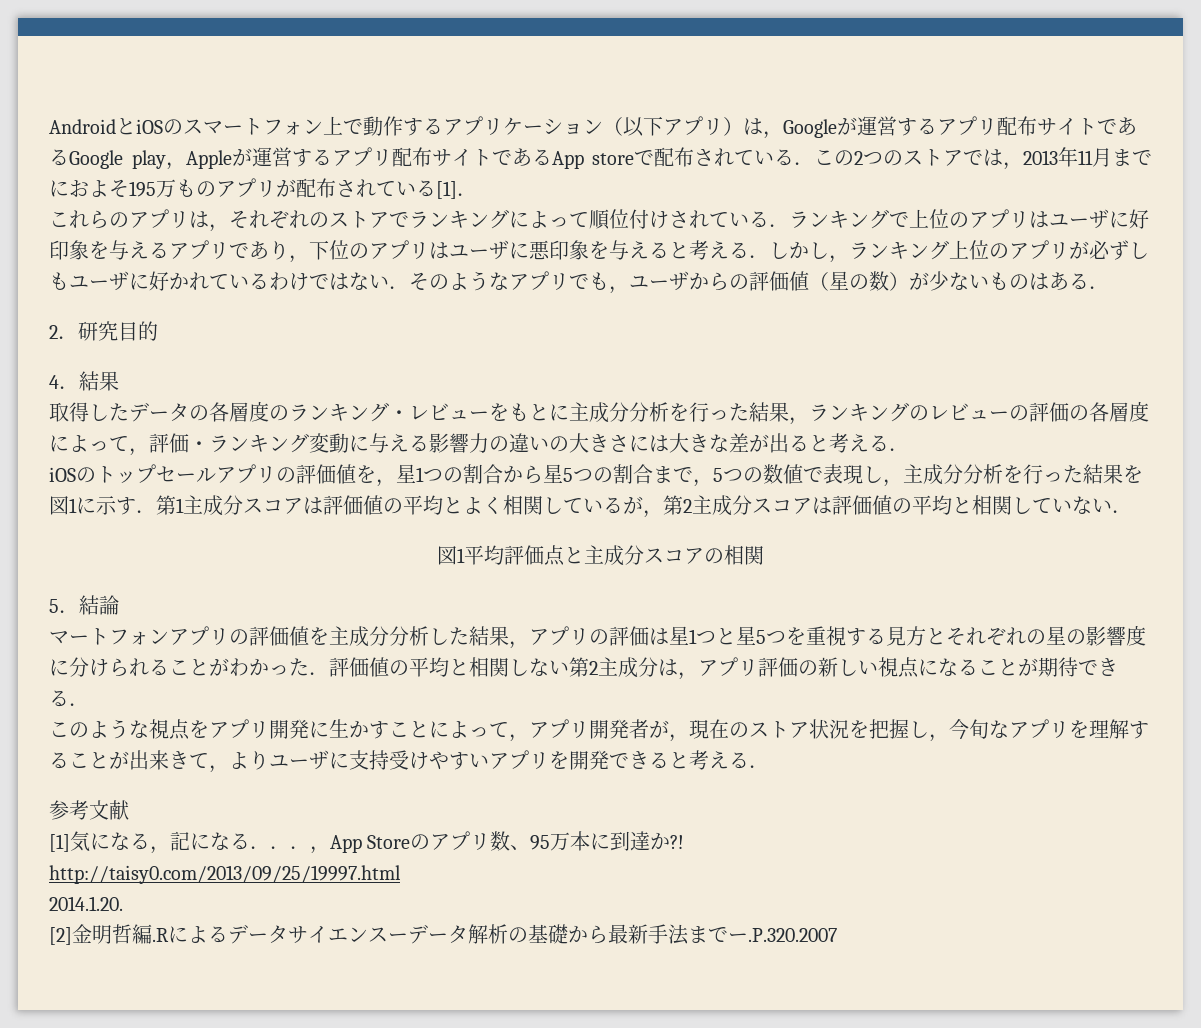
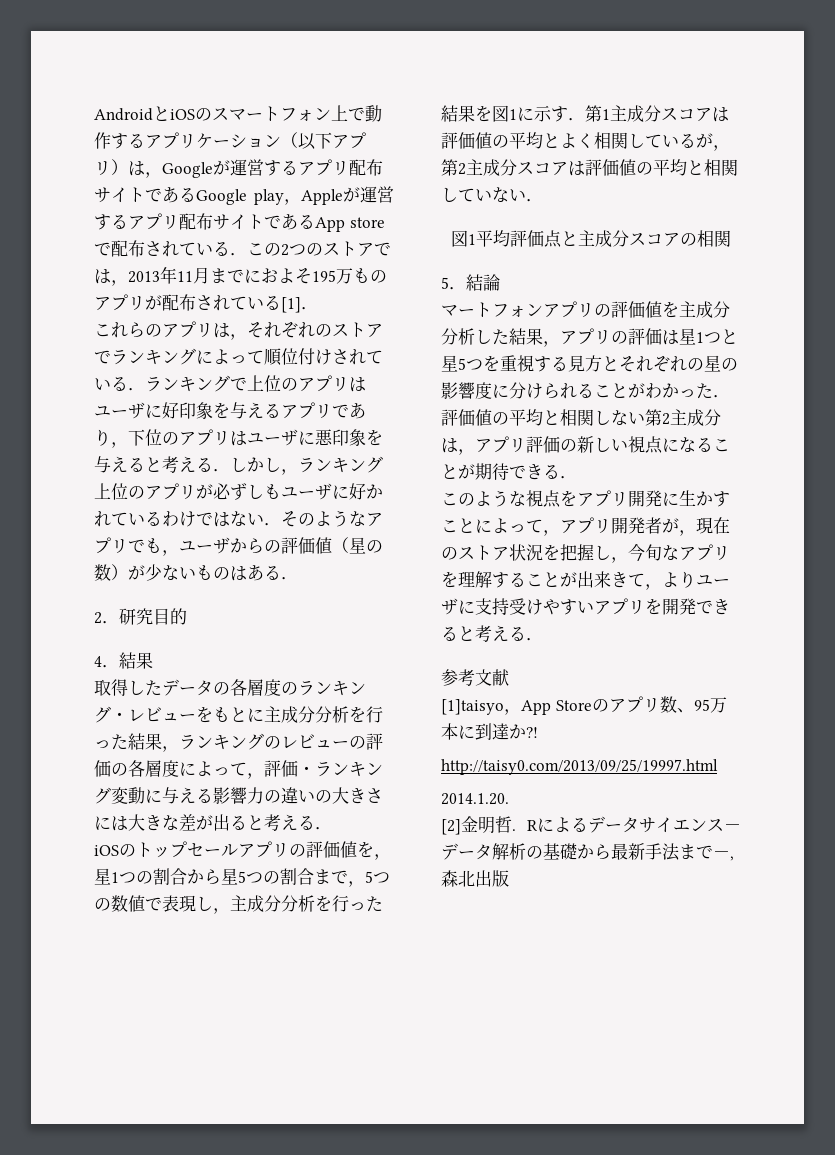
[49,831,310,854] [1]気になる，記になる．．． -> [441,699,504,715] [1]taisyo
[132,924,169,944] 編.R -> [512,820,538,831] . R
[388,933,408,942] ー -> [724,824,741,831] －
[728,928,837,942] ー.P.320.2007 -> [713,851,734,861] [441,870,509,887] －,森北出版

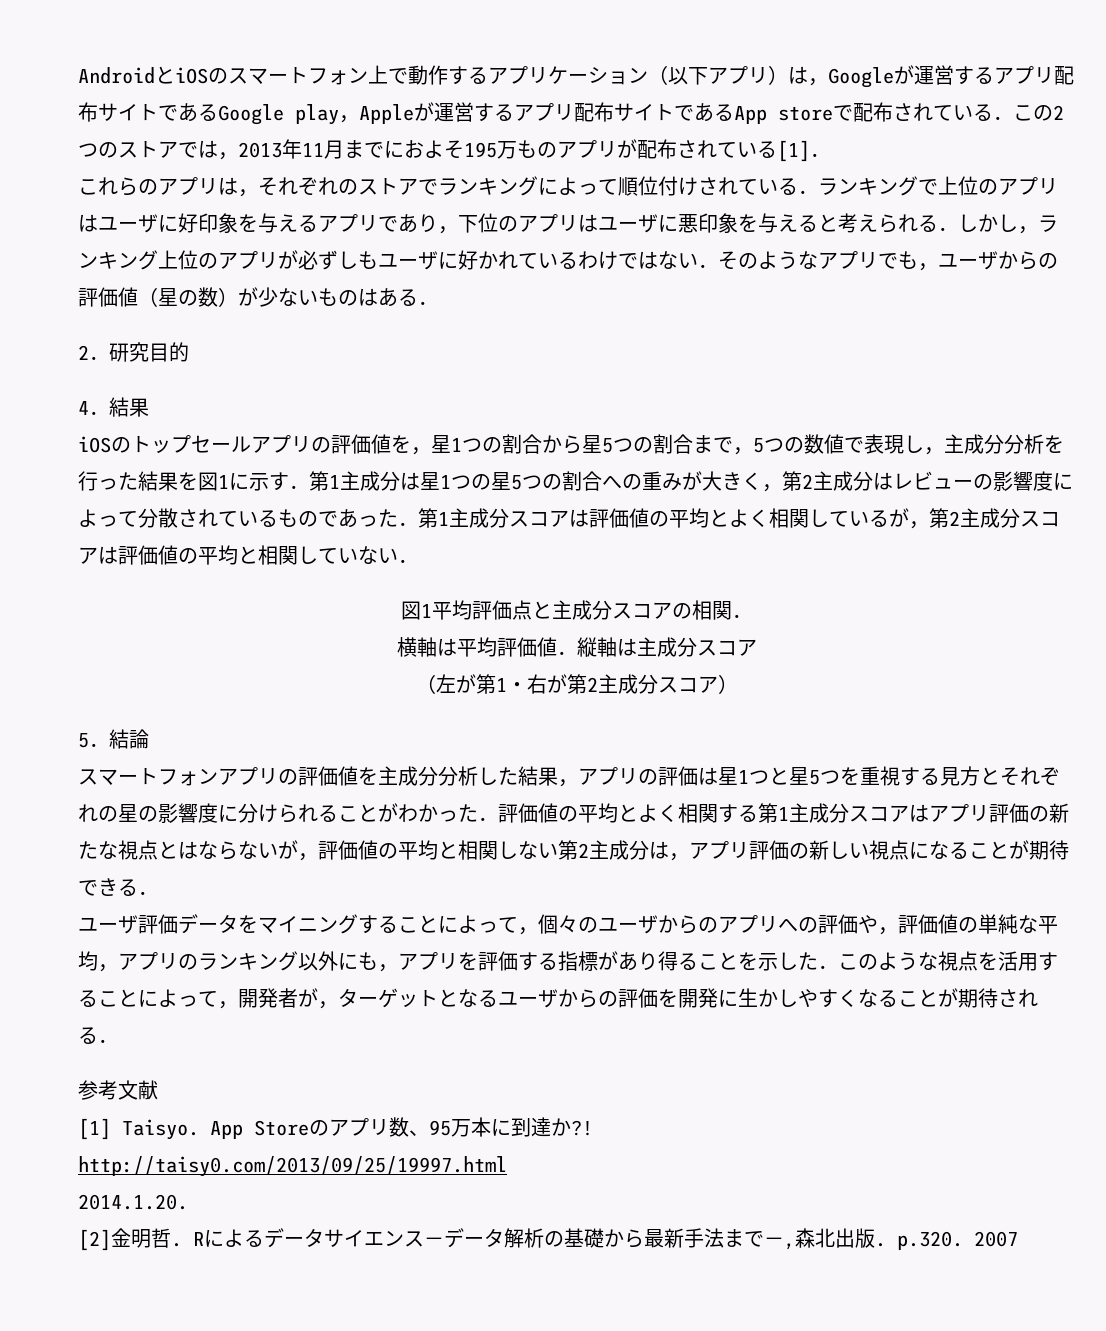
(196, 464) none -> [878,214,918,233] られ
[94,679,366,696] [94,706,383,723] [94,733,383,752] [94,760,383,779] [94,787,383,804] [94,814,332,831] // 取得したデータの各層度のランキング・レビューをもとに主成分分析を行った結果，ランキングのレビューの評価の各層度によって，評価・ランキング変動に与える影響力の違いの大きさには大きな差が出ると考える． -> (149, 407) none
(661, 113) none -> [400,471,1073,492] [78,508,509,528] は星1つの星5つの割合への重みが大きく，第2主成分はレビューの影響度によって分散されているものであった．第1主成分
(731, 238) none -> [732,614,752,618] [396,637,757,657] [415,674,738,694] ． // 横軸は平均評価値．縦軸は主成分スコア // （左が第1・右が第2主成分スコア）
(500, 282) none -> [78,769,98,785] ス
(560, 417) none -> [638,803,1069,823] [78,840,458,861] よく相関する第1主成分スコアはアプリ評価の新たな視点とはならないが，評価値の平均と
[441,490,730,508] [441,517,611,536] このような視点をアプリ開発に生かすことによって，アプリ -> [78,914,1058,935] [78,951,1058,972] [78,989,238,1009] ユーザ評価データをマイニングすることによって，個々のユーザからのアプリへの評価や，評価値の単純な平均，アプリのランキング以外にも，アプリを評価する指標があり得ることを示した．このような視点を活用することによって，
[696,517,730,534] [441,543,730,563] [441,571,730,590] [441,598,730,615] [441,625,509,642] 現在のストア状況を把握し，今旬なアプリを理解することが出来きて，よりユーザに支持受けやすいアプリを開発できると考え -> [338,988,1038,1008] ターゲットとなるユーザからの評価を開発に生かしやすくなることが期待され
[441,699,521,715] [1]taisyo， -> [78,1118,199,1140] [1] Taisyo.
(509, 878) none -> [875,1231,1018,1250] . p.320. 2007

